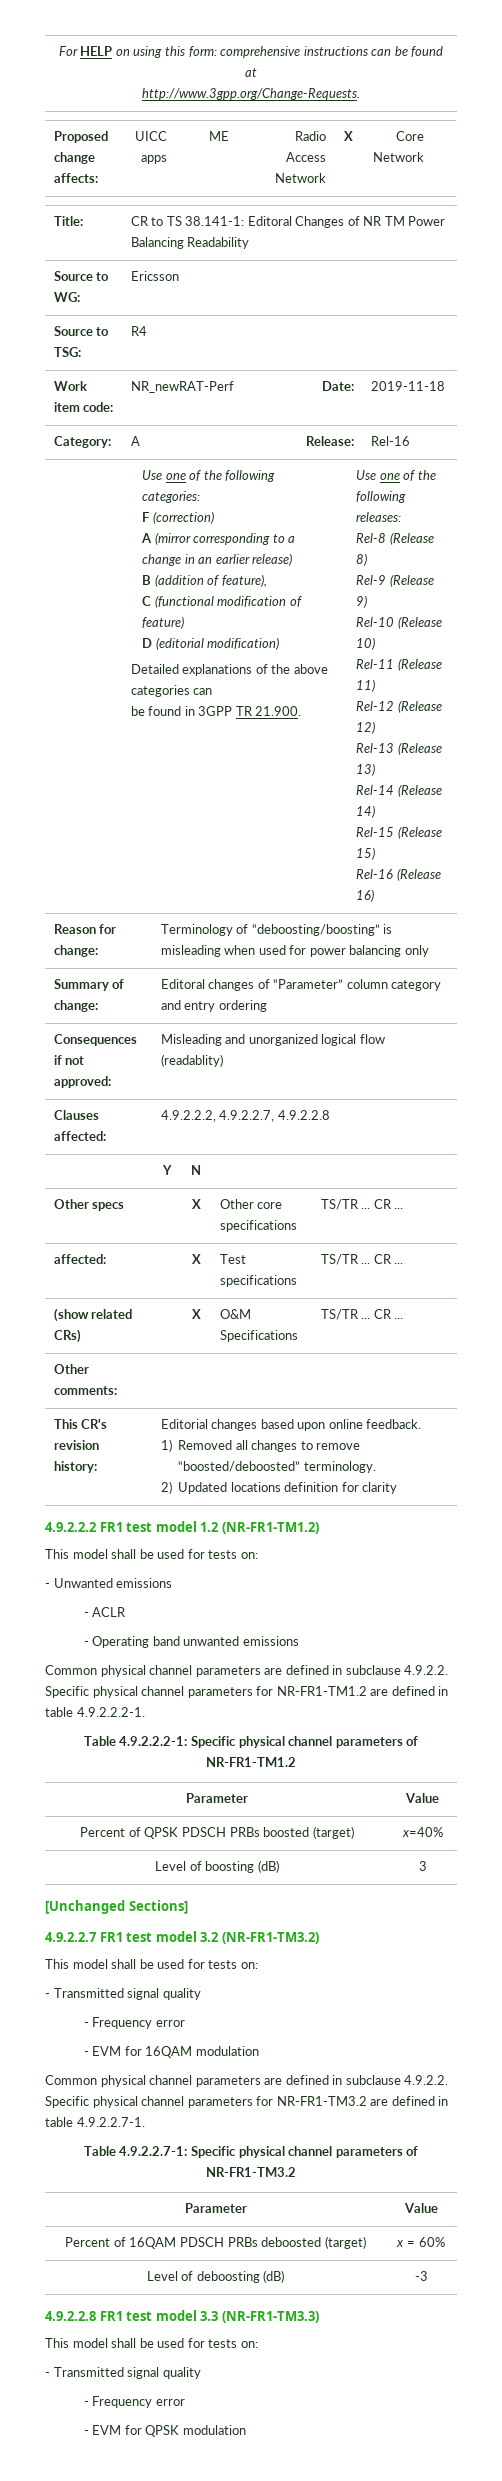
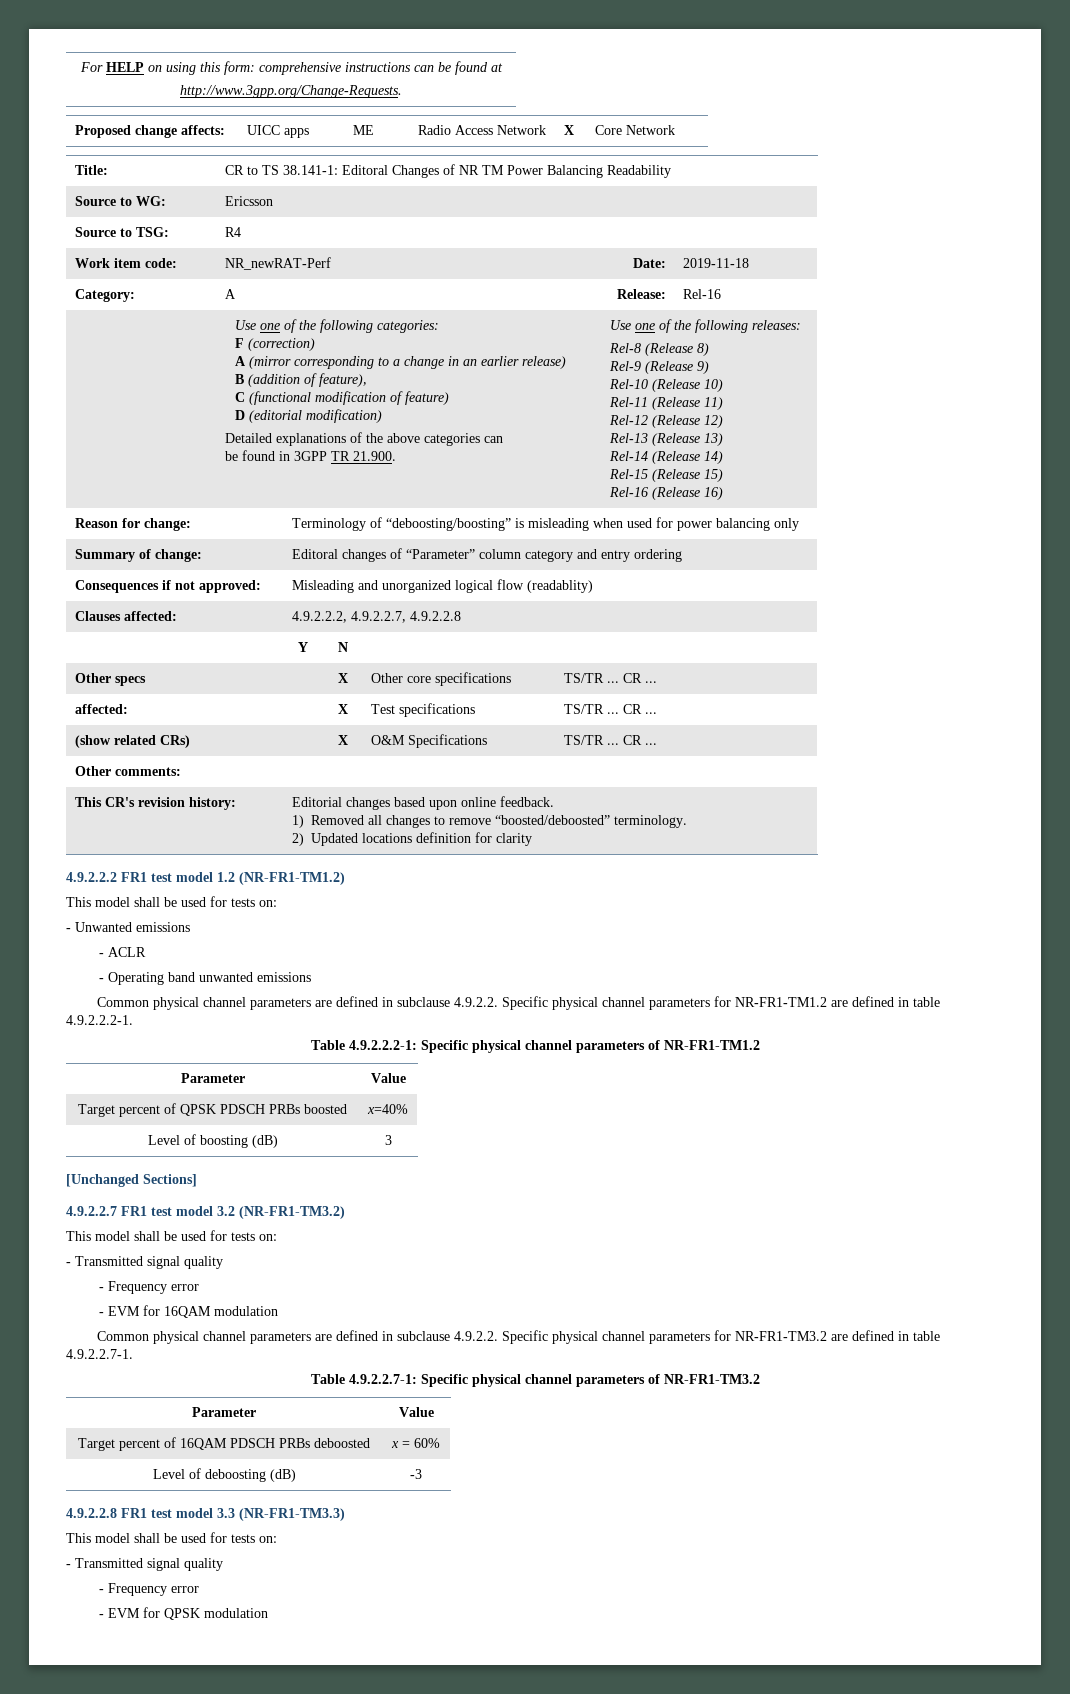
[80,1827,126,1837] Percent -> [78,1104,160,1117] Target percent
[312,1826,354,1839] (target) -> (347, 1109) none
[65,2237,111,2247] Percent -> [78,1438,160,1451] Target percent
[324,2236,366,2249] (target) -> (370, 1443) none

